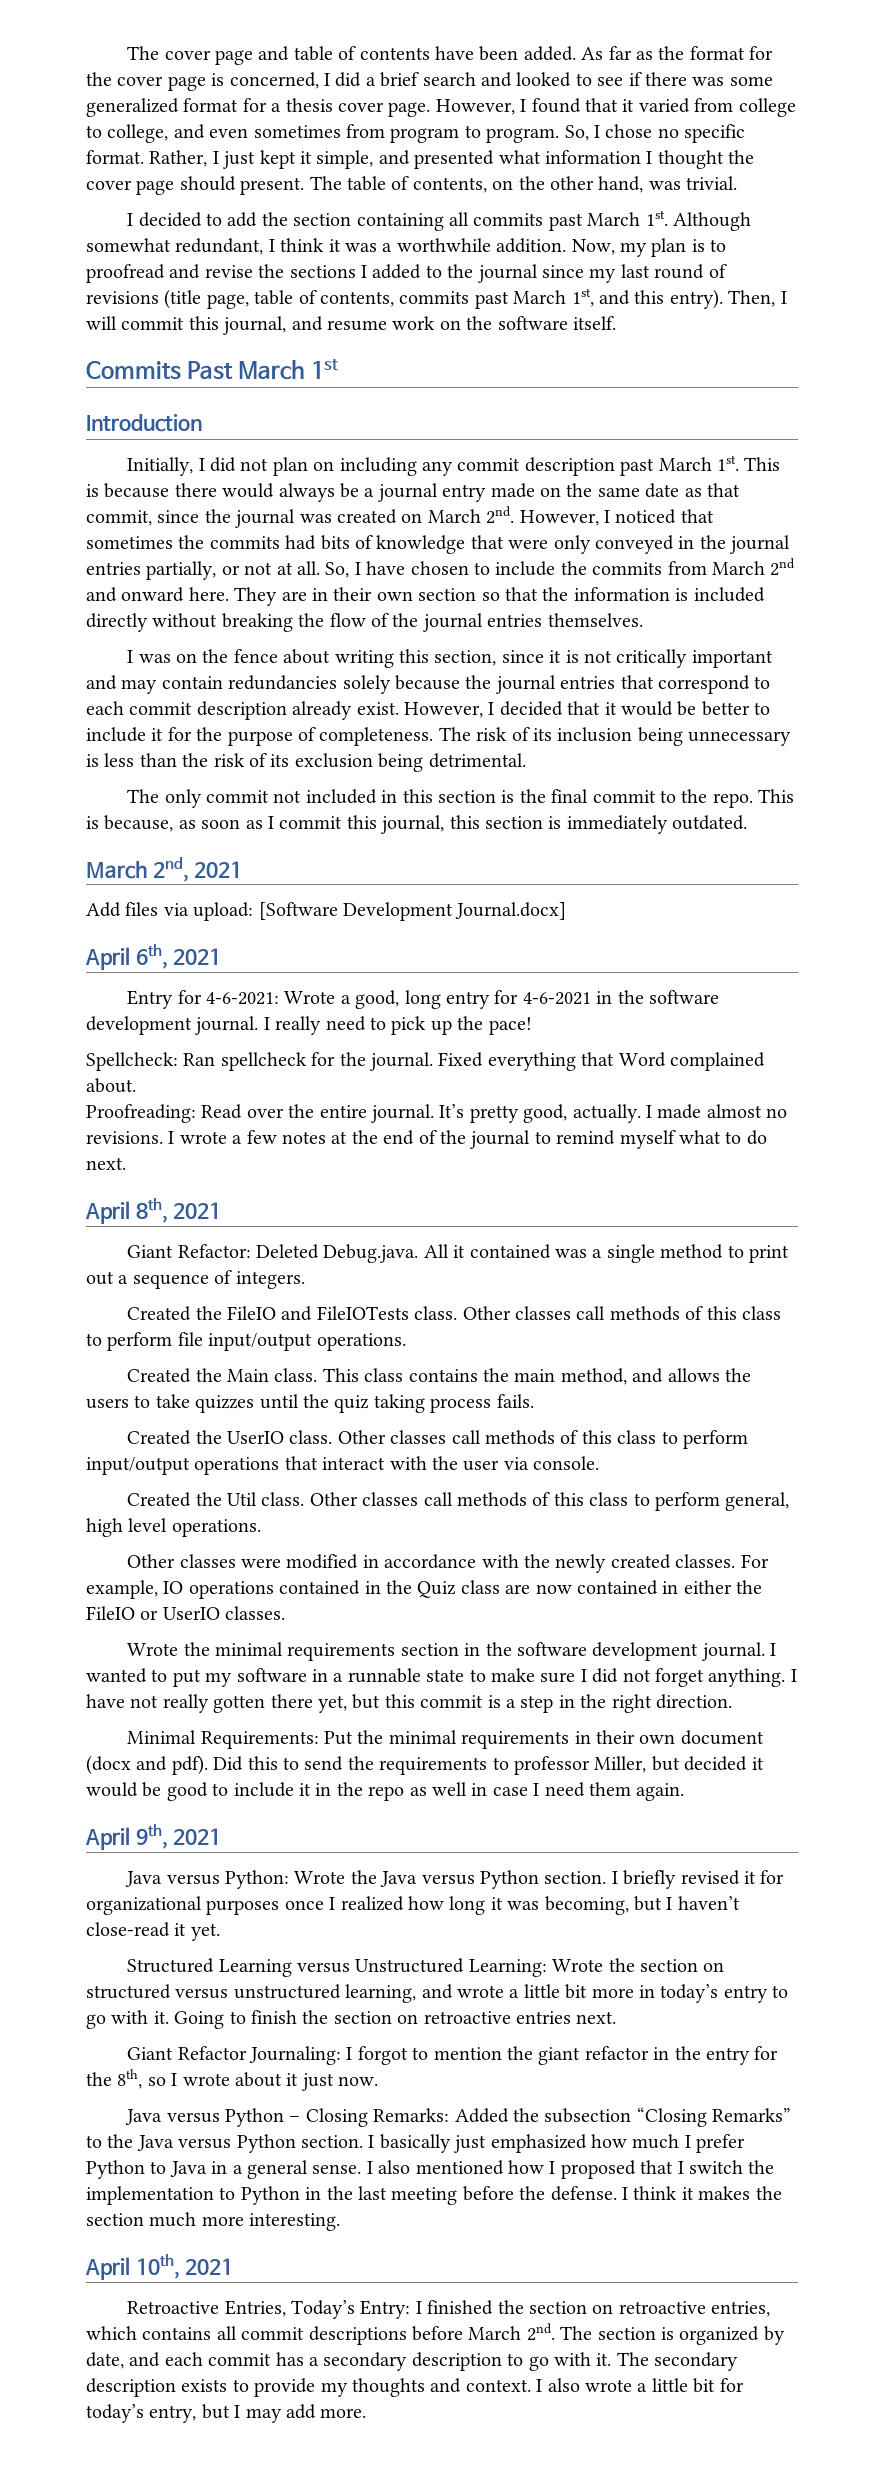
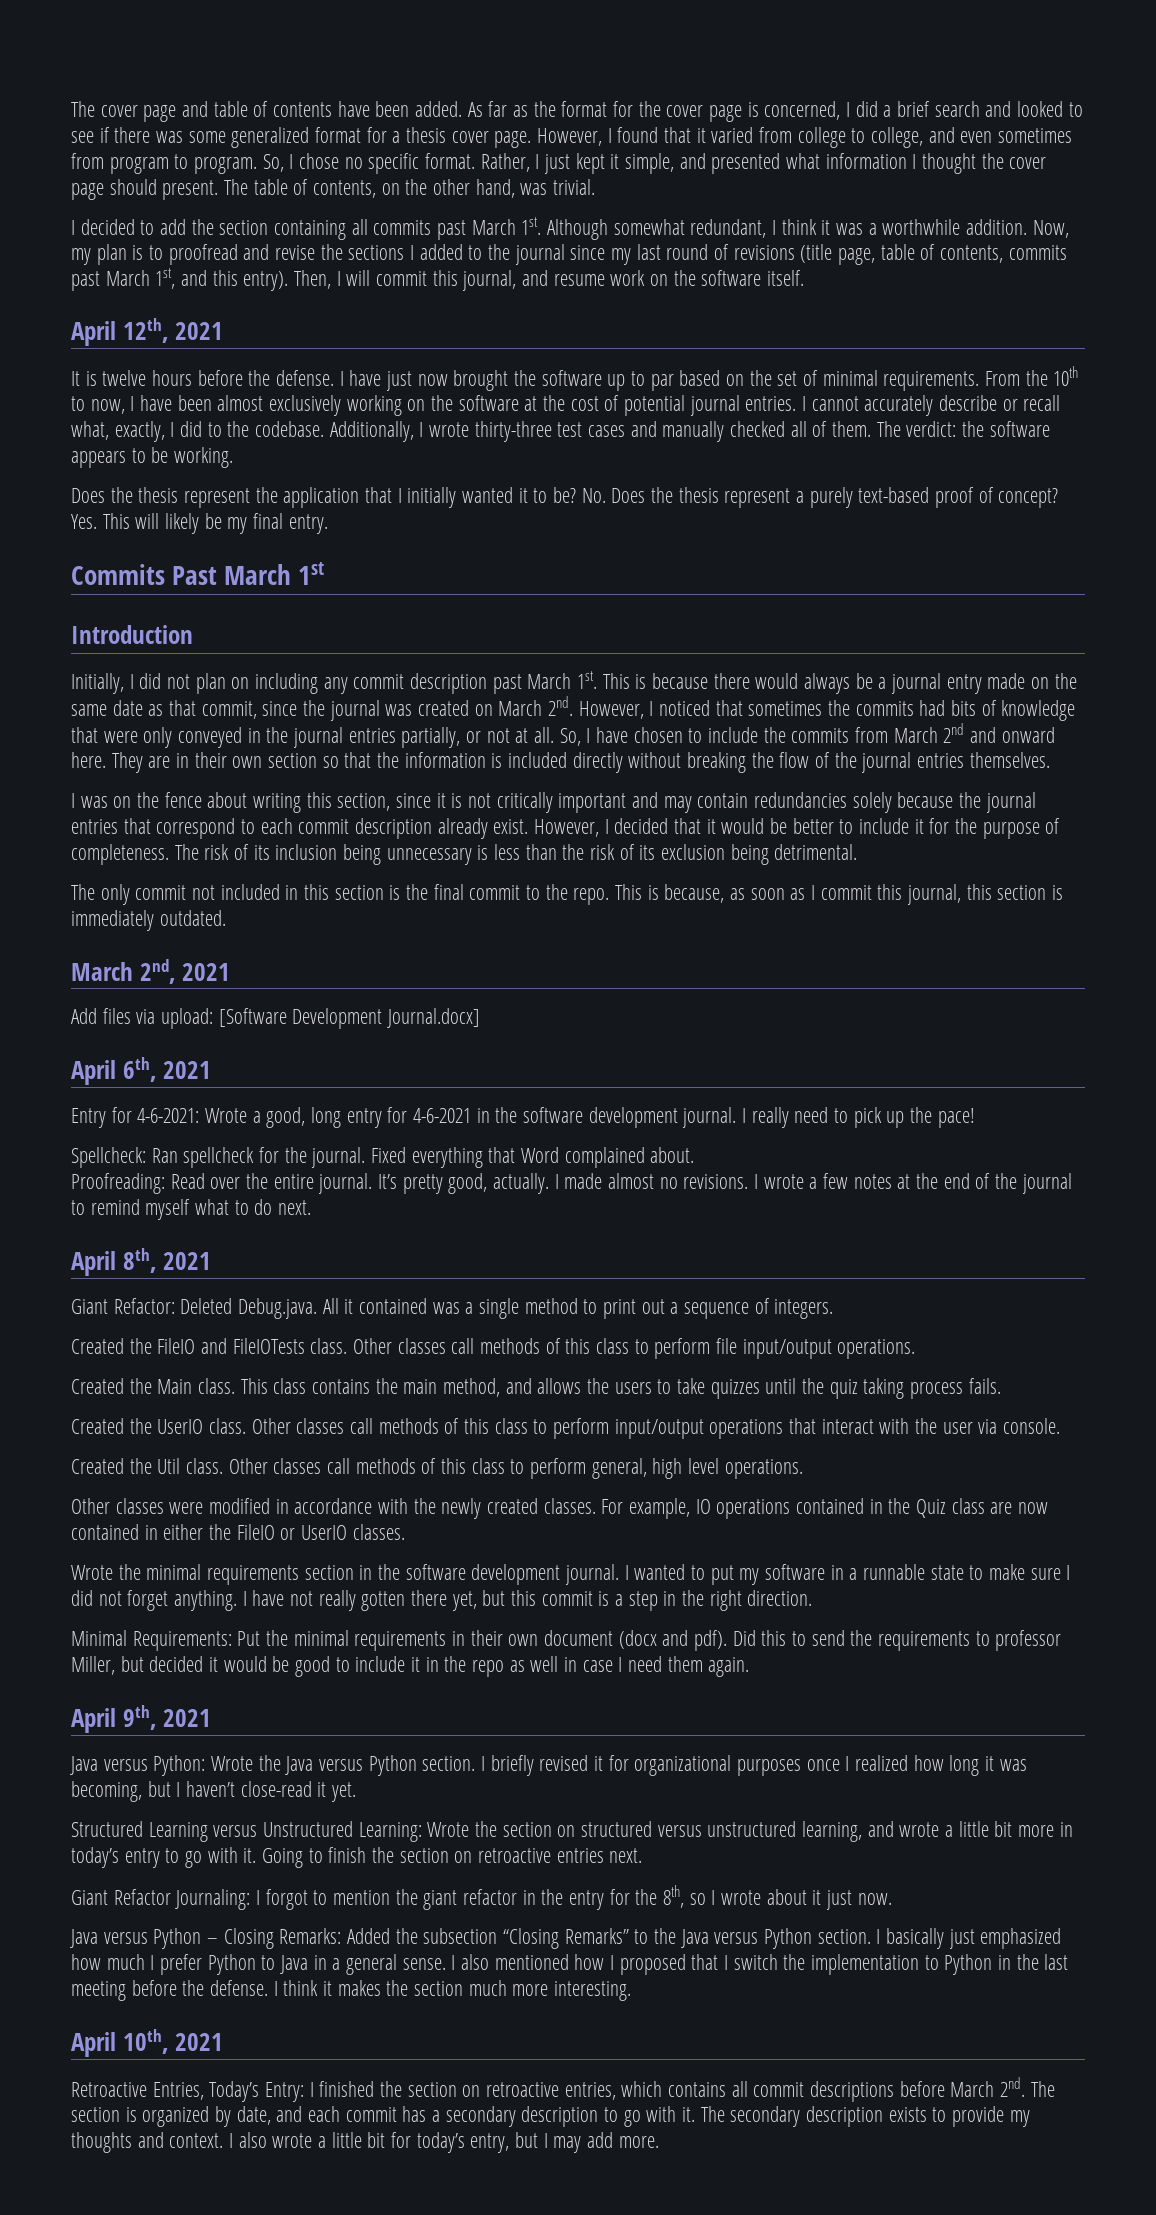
(616, 323) none -> [71,318,224,346] [71,366,1079,391] [71,395,1061,416] [71,421,1050,442] [71,447,234,468] [71,487,1059,508] [71,513,328,534] // April 12th, 2021 // It is twelve hours before the defense. I have just now brought the software up to par based on the set of minimal requirements. From the 10th to now, I have been almost exclusively working on the software at the cost of potential journal entries. I cannot accurately describe or recall what, exactly, I did to the codebase. Additionally, I wrote thirty-three test cases and manually checked all of them. The verdict: the software appears to be working. // Does the thesis represent the application that I initially wanted it to be? No. Does the thesis represent a purely text-based proof of concept? Yes. This will likely be my final entry.

